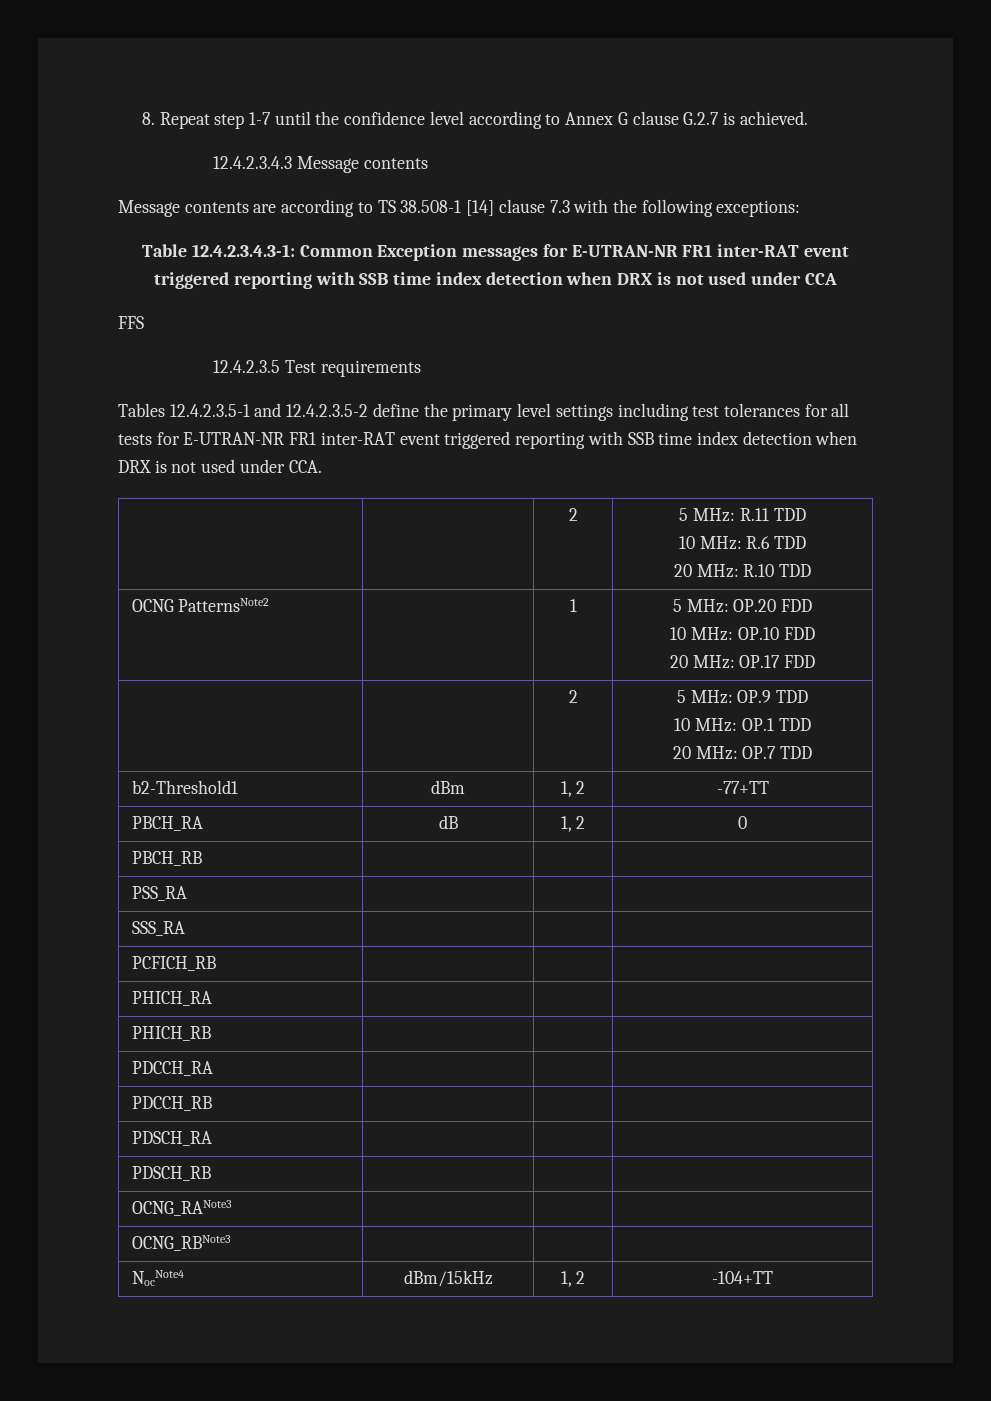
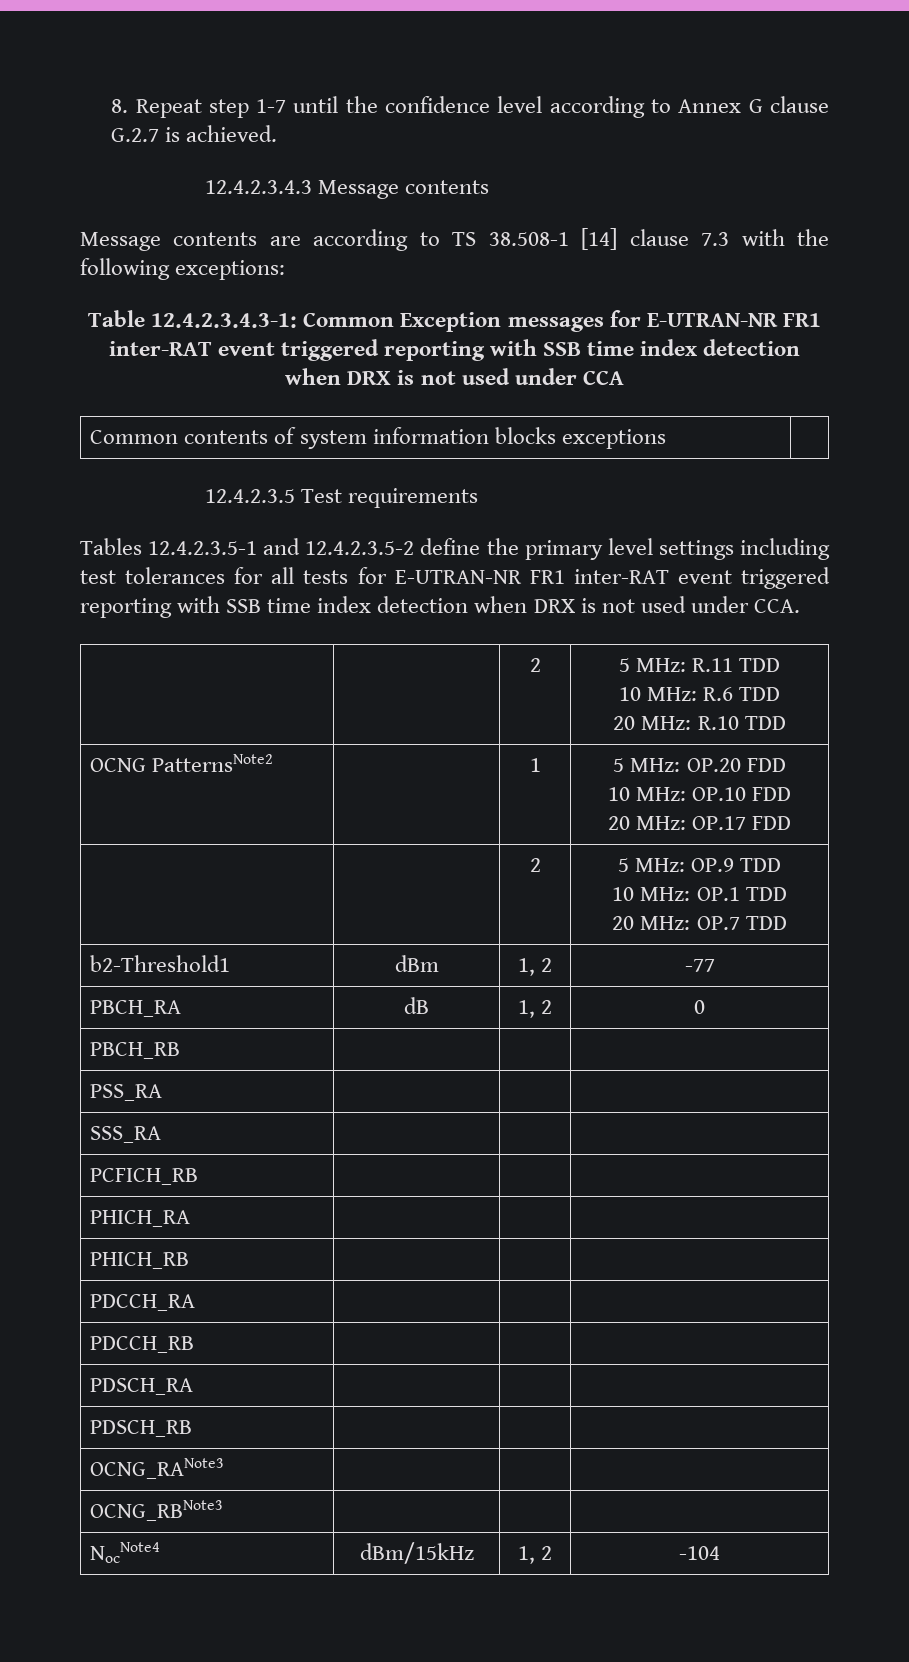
[118,316,144,329] // FFS -> [90,427,666,449] // Common contents of system information blocks exceptions |
[716,781,769,794] -77+TT -> [684,959,715,972] -77
[712,1271,773,1284] -104+TT -> [679,1546,720,1560] -104

